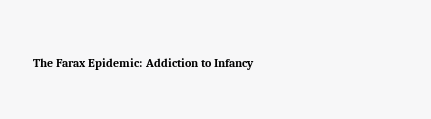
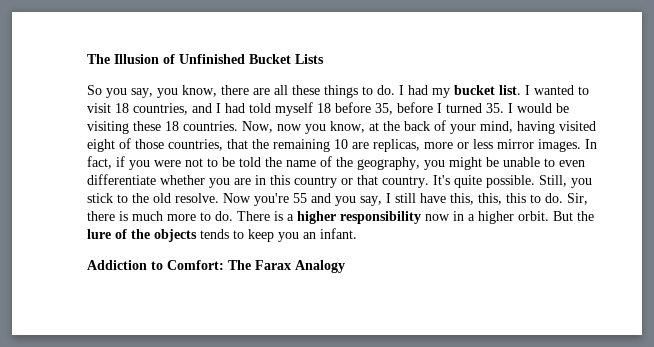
[33,58,255,70] The Farax Epidemic: Addiction to Infancy -> [87,54,324,64] [87,85,589,98] [87,102,569,116] [87,120,596,134] [87,138,597,152] [87,156,585,170] [87,174,592,188] [87,193,588,206] [87,211,594,224] [87,228,357,242] [87,260,345,273] The Illusion of Unfinished Bucket Lists // So you say, you know, there are all these things to do. I had my bucket list. I wanted to visit 18 countries, and I had told myself 18 before 35, before I turned 35. I would be visiting these 18 countries. Now, now you know, at the back of your mind, having visited eight of those countries, that the remaining 10 are replicas, more or less mirror images. In fact, if you were not to be told the name of the geography, you might be unable to even differentiate whether you are in this country or that country. It's quite possible. Still, you stick to the old resolve. Now you're 55 and you say, I still have this, this, this to do. Sir, there is much more to do. There is a higher responsibility now in a higher orbit. But the lure of the objects tends to keep you an infant. // Addiction to Comfort: The Farax Analogy

